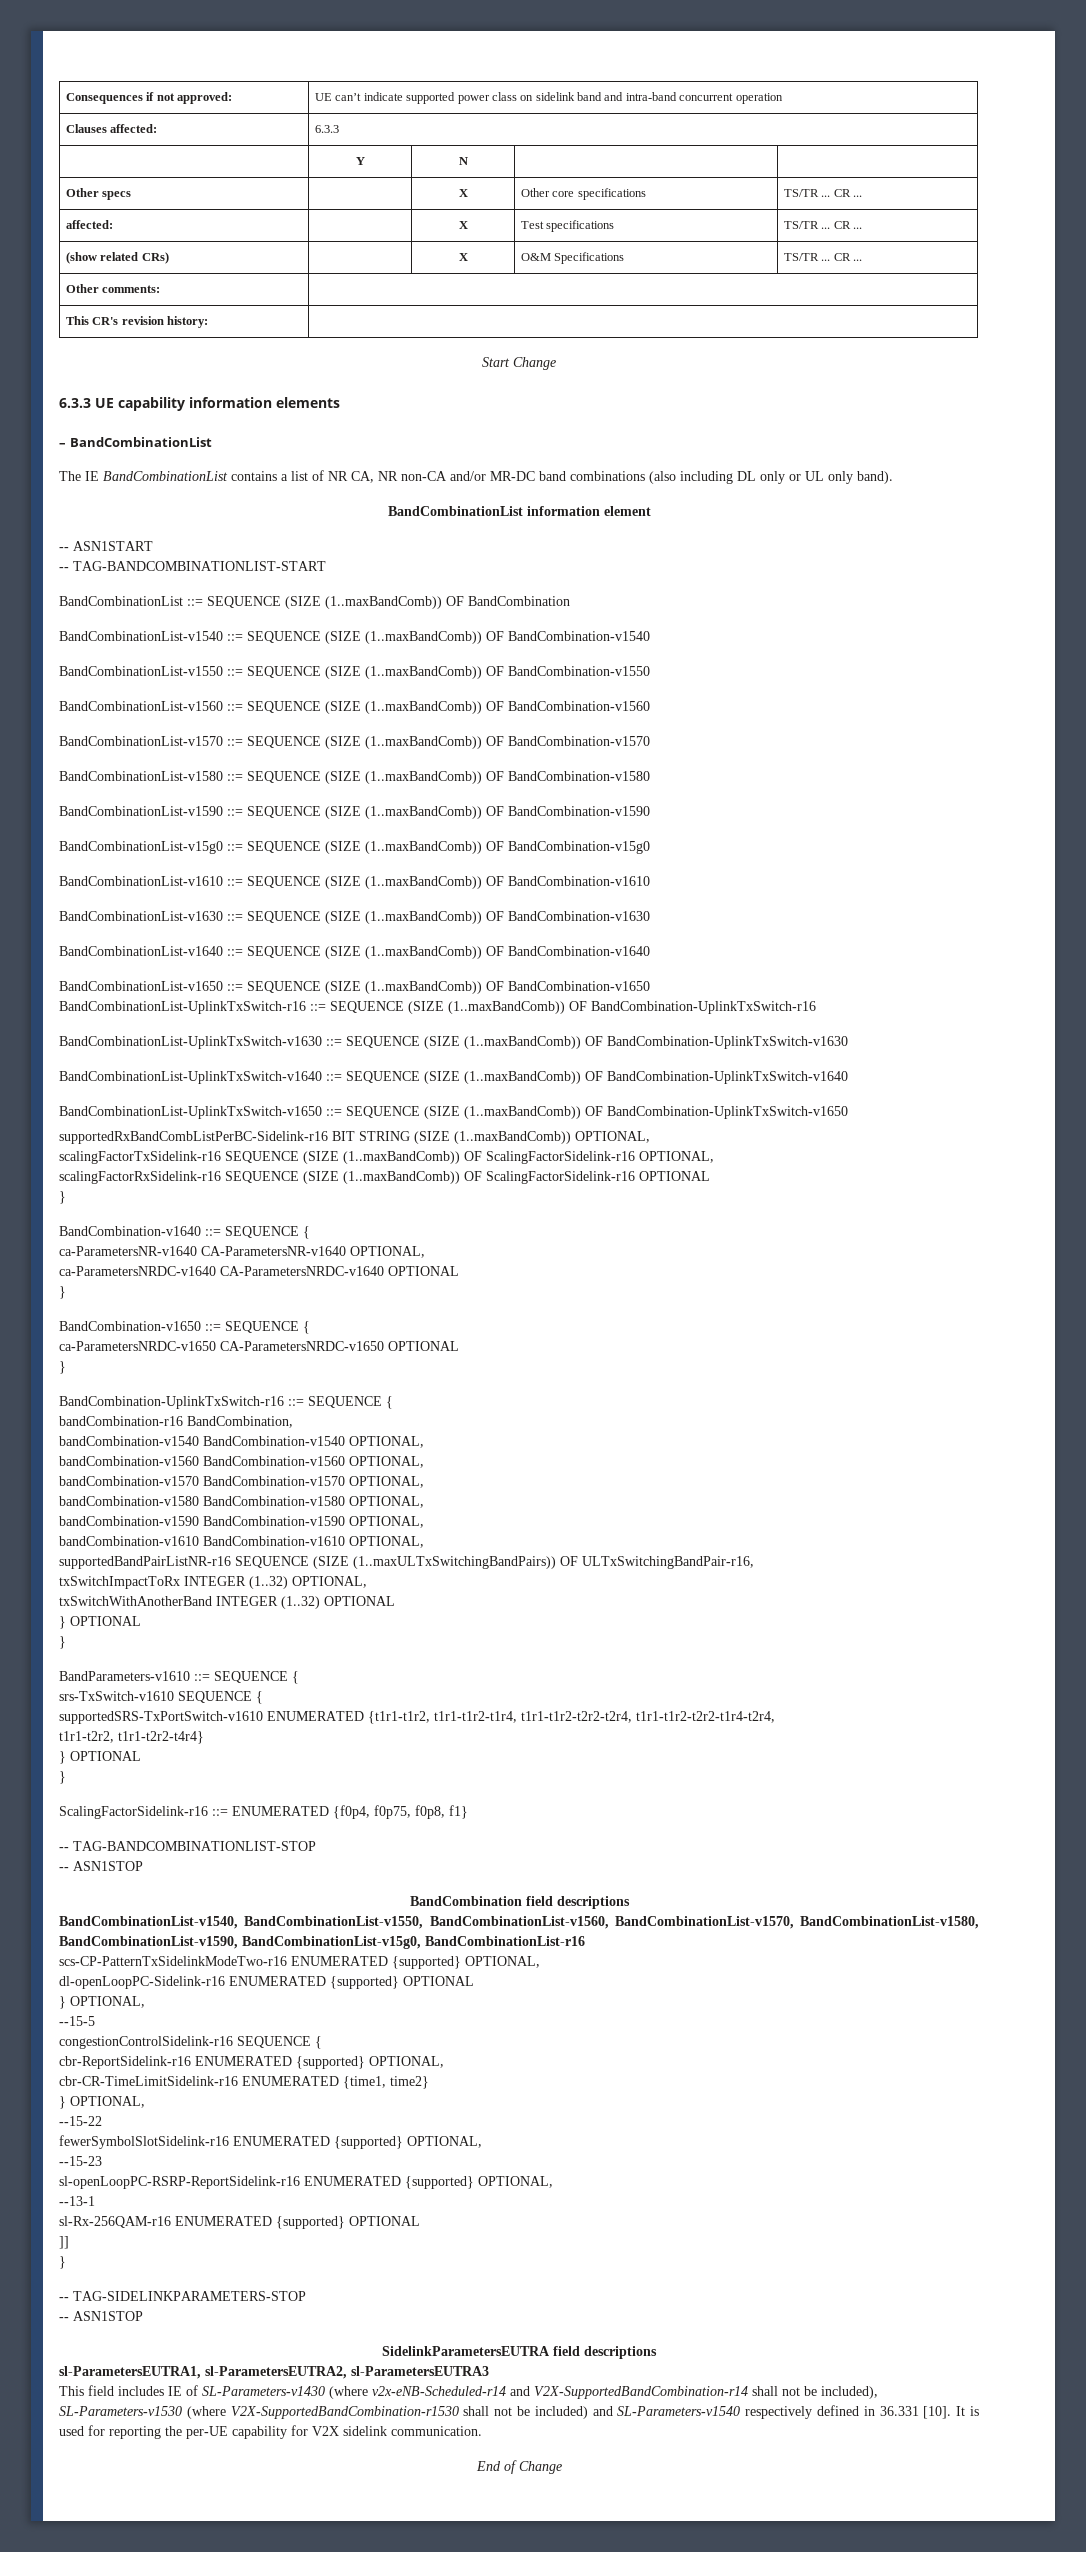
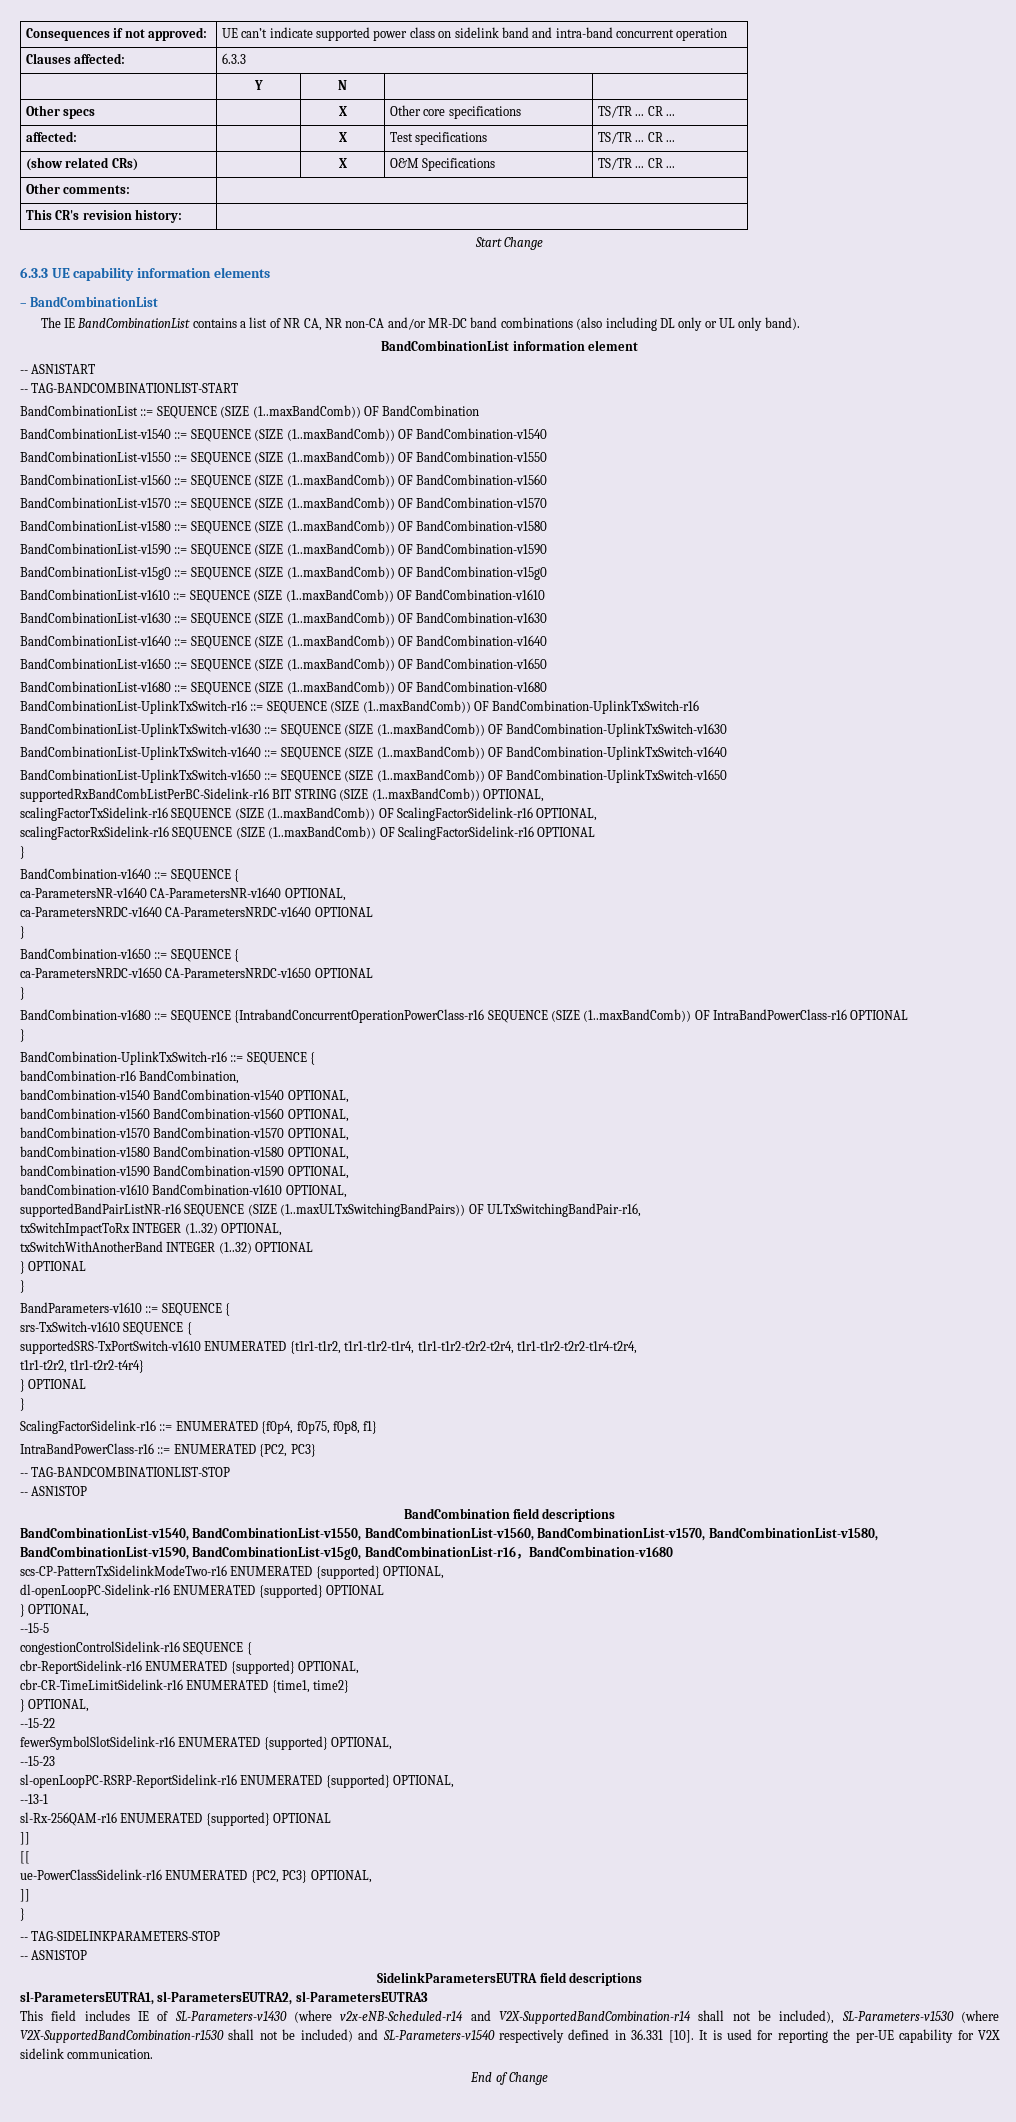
(650, 986) none -> [20,681,548,695] // BandCombinationList-v1680 ::= SEQUENCE (SIZE (1..maxBandComb)) OF BandCombination-v1680
(66, 1367) none -> [20,1009,909,1023] [20,1029,25,1042] // BandCombination-v1680 ::= SEQUENCE {IntrabandConcurrentOperationPowerClass-r16 SEQUENCE (SIZE (1..maxBandComb)) OF IntraBandPowerClass-r16 OPTIONAL // }
(468, 1812) none -> [20,1443,316,1457] // IntraBandPowerClass-r16 ::= ENUMERATED {PC2, PC3}
(585, 1941) none -> [515,1546,673,1559] ，BandCombination-v1680
(69, 2242) none -> [20,1851,30,1864] [20,1869,372,1883] [20,1889,30,1902] // [[ // ue-PowerClassSidelink-r16 ENUMERATED {PC2, PC3} OPTIONAL, // ]]

